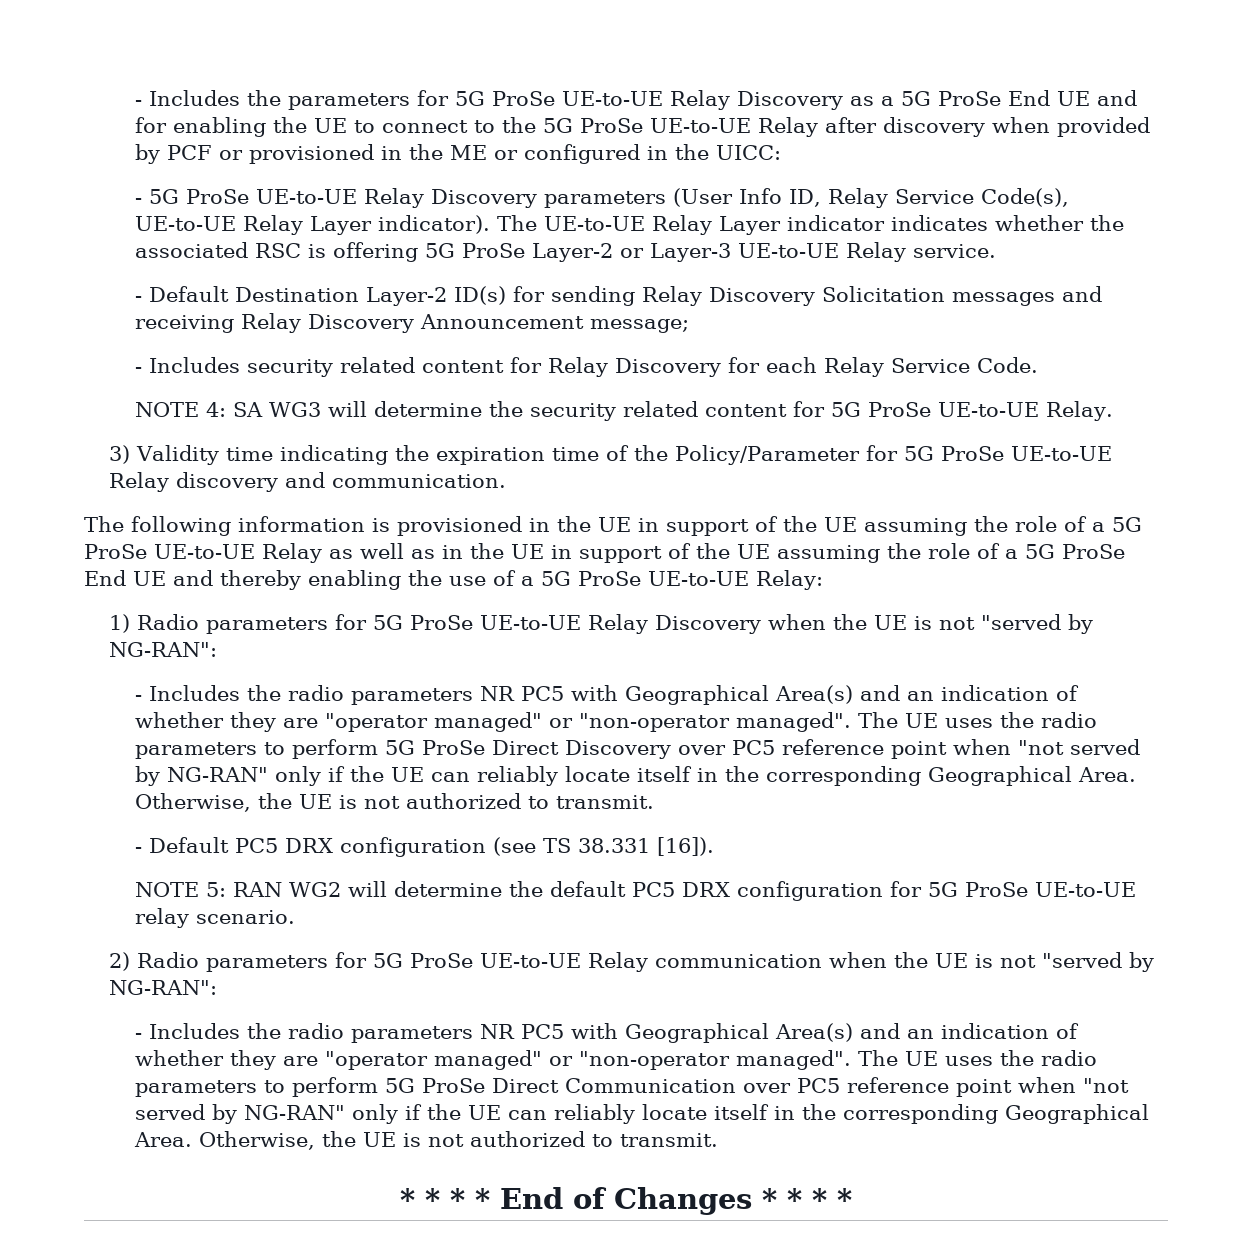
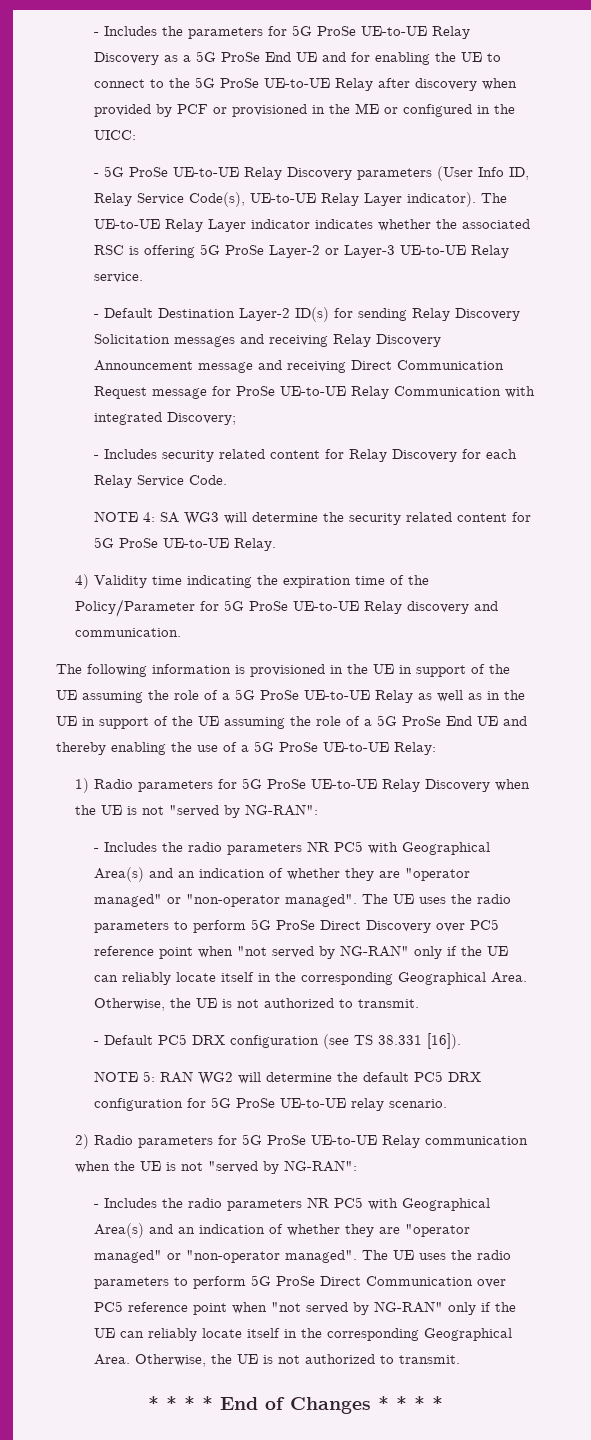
[589,319,689,333] message; -> [197,360,504,373] [93,386,535,399] [93,412,236,425] message and receiving Direct Communication Request message for ProSe UE-to-UE Relay Communication with integrated Discovery;
[109,445,131,464] 3) -> [74,574,89,589] 4)

